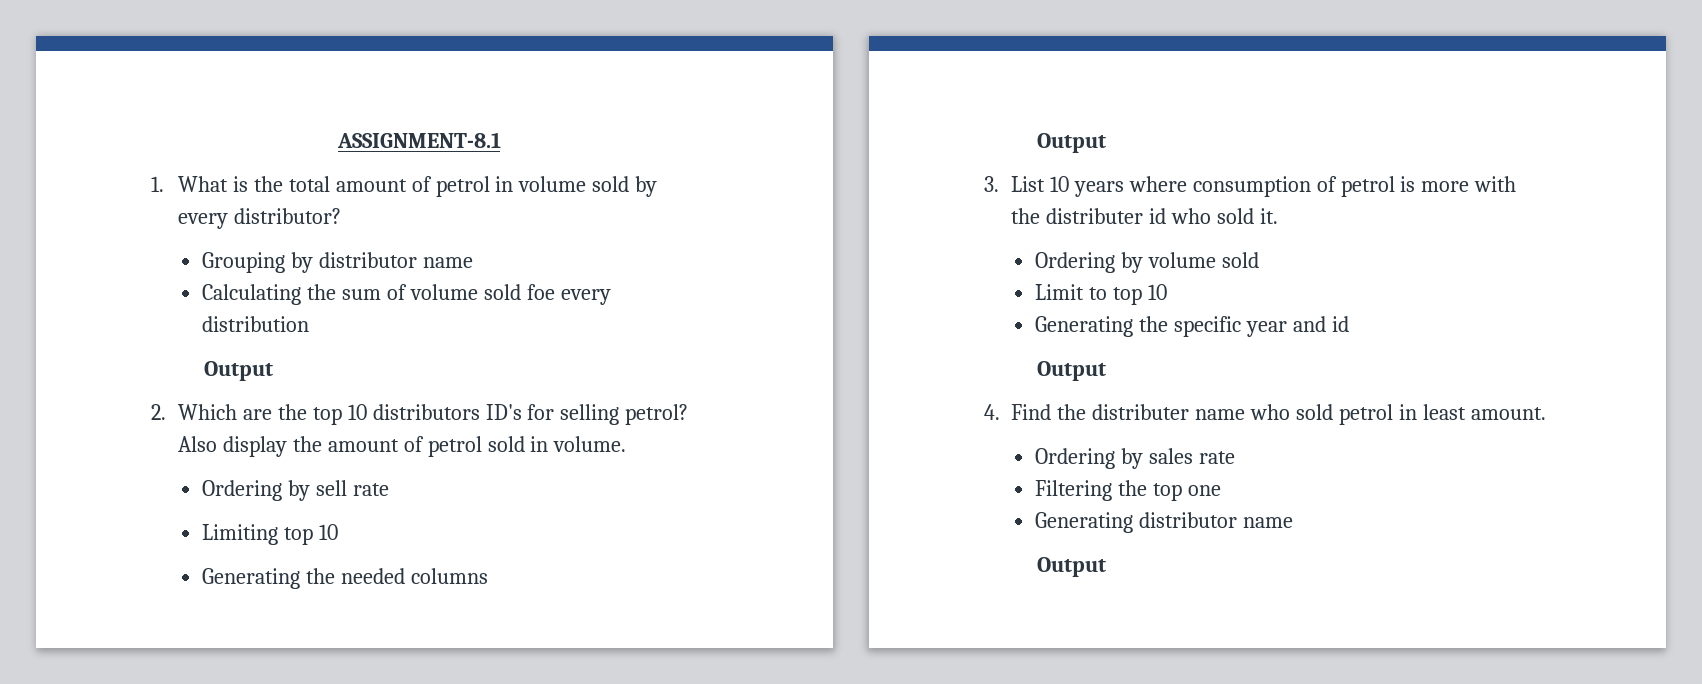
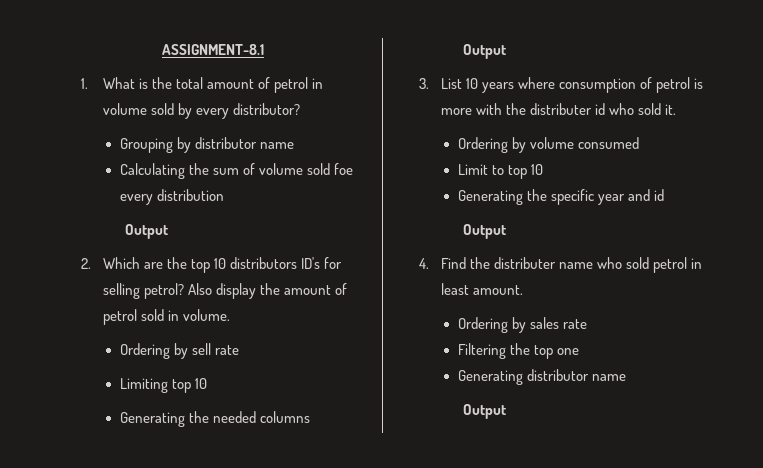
[1221,252,1259,268] sold -> [577,137,639,149] consumed

